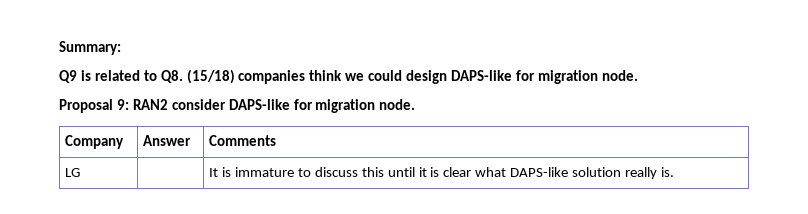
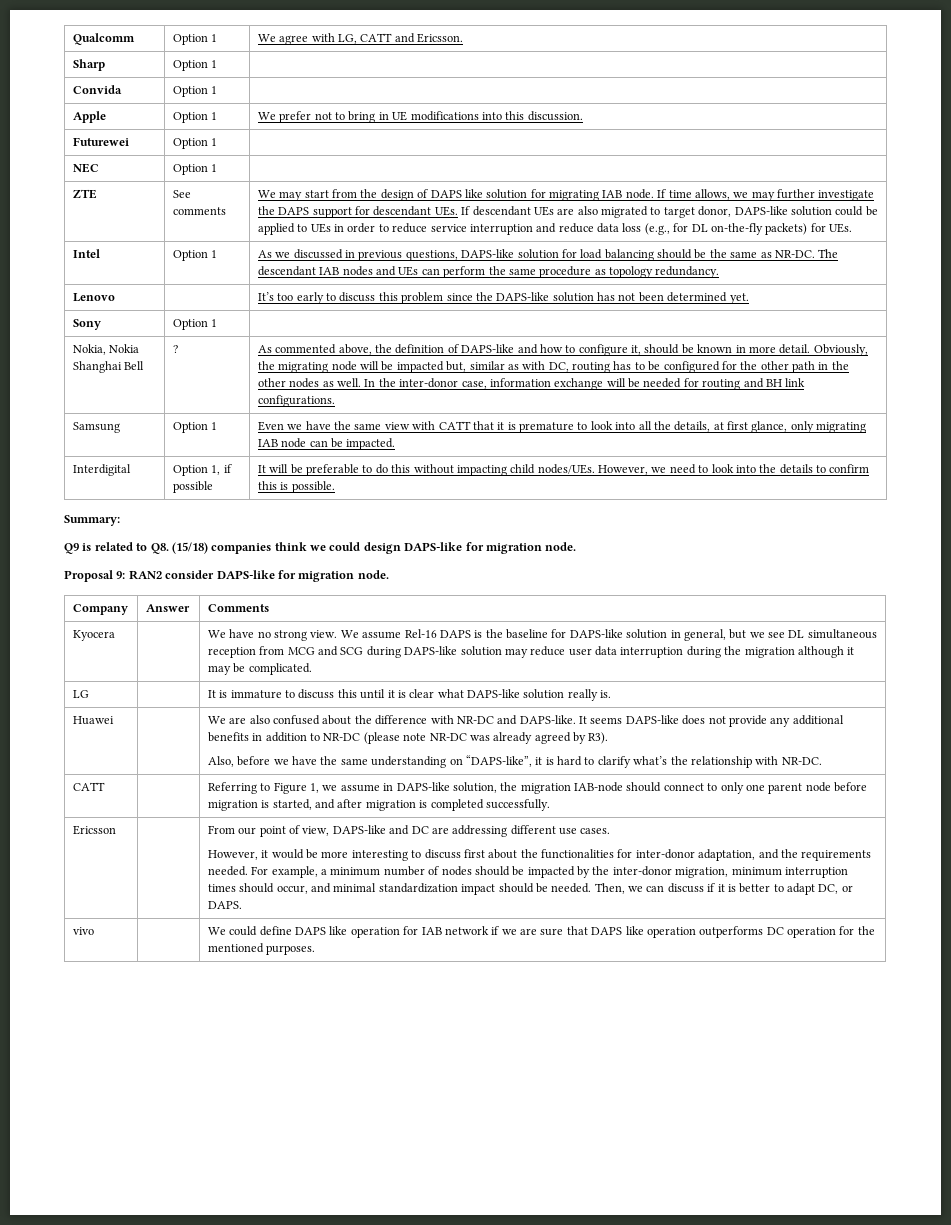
(59, 48) none -> [72,33,135,45] [172,34,218,45] [257,33,464,45] [72,59,105,71] [172,60,218,71] [72,85,122,94] [172,86,218,97] [72,111,106,123] [172,112,218,123] [257,111,583,123] [72,137,129,146] [172,138,218,149] [72,163,99,173] [172,164,218,175] [72,189,97,199] [172,190,191,198] [172,207,226,215] [257,189,875,201] [257,206,878,218] [257,223,853,235] [72,249,100,258] [172,250,218,261] [257,249,839,261] [257,266,720,278] [72,293,115,302] [257,292,749,304] [72,319,101,330] [172,319,218,330] [72,344,140,355] [72,361,145,373] [172,345,178,353] [257,344,868,356] [257,361,849,373] [257,378,806,390] [257,395,335,407] [72,422,120,433] [172,422,218,433] [257,421,867,433] [257,438,396,450] [72,464,131,476] [172,464,232,476] [172,481,213,493] [257,464,870,476] [257,481,335,493] Qualcomm | Option 1 | We agree with LG, CATT and Ericsson. // Sharp | Option 1 | // Convida | Option 1 | // Apple | Option 1 | We prefer not to bring in UE modifications into this discussion. // Futurewei | Option 1 | // NEC | Option 1 | // ZTE | See comments | We may start from the design of DAPS like solution for migrating IAB node. If time allows, we may further investigate the DAPS support for descendant UEs. If descendant UEs are also migrated to target donor, DAPS-like solution could be applied to UEs in order to reduce service interruption and reduce data loss (e.g., for DL on-the-fly packets) for UEs. // Intel | Option 1 | As we discussed in previous questions, DAPS-like solution for load balancing should be the same as NR-DC. The descendant IAB nodes and UEs can perform the same procedure as topology redundancy. // Lenovo | | It’s too early to discuss this problem since the DAPS-like solution has not been determined yet. // Sony | Option 1 | // Nokia, Nokia Shanghai Bell | ? | As commented above, the definition of DAPS-like and how to configure it, should be known in more detail. Obviously, the migrating node will be impacted but, similar as with DC, routing has to be configured for the other path in the other nodes as well. In the inter-donor case, information exchange will be needed for routing and BH link configurations. // Samsung | Option 1 | Even we have the same view with CATT that it is premature to look into all the details, at first glance, only migrating IAB node can be impacted. // Interdigital | Option 1, if possible | It will be preferable to do this without impacting child nodes/UEs. However, we need to look into the details to confirm this is possible. //
(277, 140) none -> [72,630,115,641] [207,629,877,641] [207,646,855,658] [207,663,312,675] // Kyocera | | We have no strong view. We assume Rel-16 DAPS is the baseline for DAPS-like solution in general, but we see DL simultaneous reception from MCG and SCG during DAPS-like solution may reduce user data interruption during the migration although it may be complicated.
(674, 172) none -> [72,716,114,725] [207,715,844,727] [207,732,609,744] [207,755,822,768] [72,782,105,791] [207,782,868,794] [207,799,550,811] [72,825,116,835] [207,825,611,837] [207,849,872,861] [207,866,848,878] [207,883,853,895] [207,901,242,909] [72,927,94,935] [207,926,875,938] [207,943,316,955] // Huawei | | We are also confused about the difference with NR-DC and DAPS-like. It seems DAPS-like does not provide any additional benefits in addition to NR-DC (please note NR-DC was already agreed by R3). // Also, before we have the same understanding on “DAPS-like”, it is hard to clarify what’s the relationship with NR-DC. // CATT | | Referring to Figure 1, we assume in DAPS-like solution, the migration IAB-node should connect to only one parent node before migration is started, and after migration is completed successfully. // Ericsson | | From our point of view, DAPS-like and DC are addressing different use cases. // However, it would be more interesting to discuss first about the functionalities for inter-donor adaptation, and the requirements needed. For example, a minimum number of nodes should be impacted by the inter-donor migration, minimum interruption times should occur, and minimal standardization impact should be needed. Then, we can discuss if it is better to adapt DC, or DAPS. // vivo | | We could define DAPS like operation for IAB network if we are sure that DAPS like operation outperforms DC operation for the mentioned purposes.

